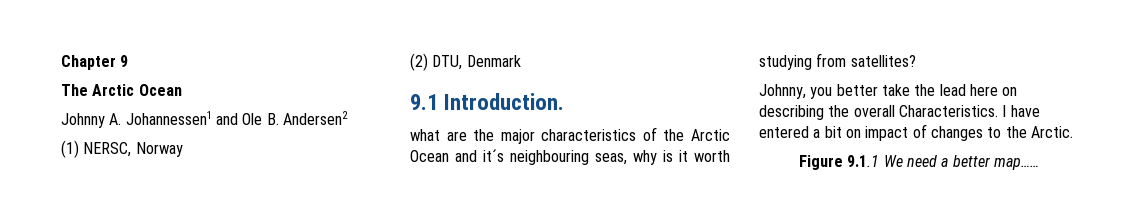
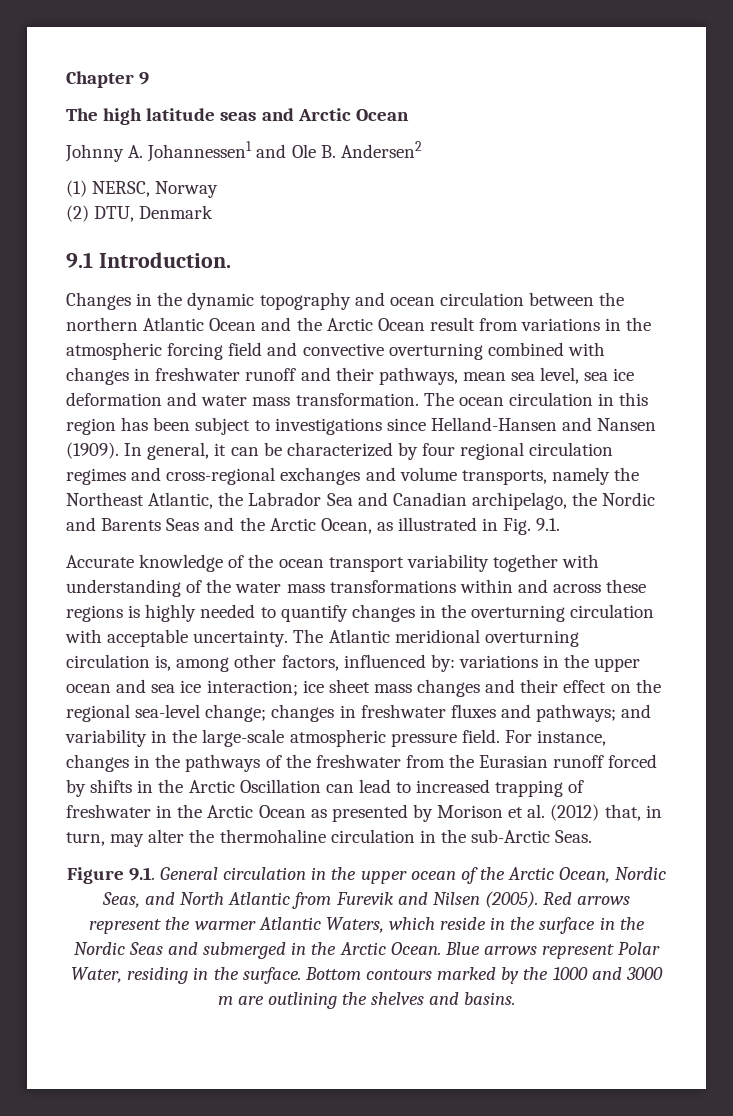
(88, 90) none -> [103,108,294,125] high latitude seas and
[410,127,730,144] [410,149,730,165] [759,53,916,70] [759,84,1018,99] [759,105,1040,120] [759,124,1073,141] [799,155,1039,170] what are the major characteristics of the Arctic Ocean and it´s neighbouring seas, why is it worth studying from satellites? // Johnny, you better take the lead here on describing the overall Characteristics. I have entered a bit on impact of changes to the Arctic. // Figure 9.1.1 We need a better map…… -> [66,292,625,310] [66,317,652,331] [66,342,605,360] [66,367,635,385] [66,392,649,406] [66,417,657,435] [66,442,614,460] [66,467,640,485] [66,492,656,510] [66,517,561,535] [66,554,600,572] [66,579,647,597] [66,604,655,622] [65,629,579,647] [66,654,641,672] [66,679,661,697] [66,704,652,722] [65,729,607,747] [66,754,658,772] [66,779,585,797] [66,804,662,822] [66,829,593,847] [66,867,667,884] [101,891,631,909] [89,917,645,934] [73,942,661,959] [71,967,663,984] [217,992,516,1009] Changes in the dynamic topography and ocean circulation between the northern Atlantic Ocean and the Arctic Ocean result from variations in the atmospheric forcing field and convective overturning combined with changes in freshwater runoff and their pathways, mean sea level, sea ice deformation and water mass transformation. The ocean circulation in this region has been subject to investigations since Helland-Hansen and Nansen (1909). In general, it can be characterized by four regional circulation regimes and cross-regional exchanges and volume transports, namely the Northeast Atlantic, the Labrador Sea and Canadian archipelago, the Nordic and Barents Seas and the Arctic Ocean, as illustrated in Fig. 9.1. // Accurate knowledge of the ocean transport variability together with understanding of the water mass transformations within and across these regions is highly needed to quantify changes in the overturning circulation with acceptable uncertainty. The Atlantic meridional overturning circulation is, among other factors, influenced by: variations in the upper ocean and sea ice interaction; ice sheet mass changes and their effect on the regional sea-level change; changes in freshwater fluxes and pathways; and variability in the large-scale atmospheric pressure field. For instance, changes in the pathways of the freshwater from the Eurasian runoff forced by shifts in the Arctic Oscillation can lead to increased trapping of freshwater in the Arctic Ocean as presented by Morison et al. (2012) that, in turn, may alter the thermohaline circulation in the sub-Arctic Seas. // Figure 9.1. General circulation in the upper ocean of the Arctic Ocean, Nordic Seas, and North Atlantic from Furevik and Nilsen (2005). Red arrows represent the warmer Atlantic Waters, which reside in the surface in the Nordic Seas and submerged in the Arctic Ocean. Blue arrows represent Polar Water, residing in the surface. Bottom contours marked by the 1000 and 3000 m are outlining the shelves and basins.

